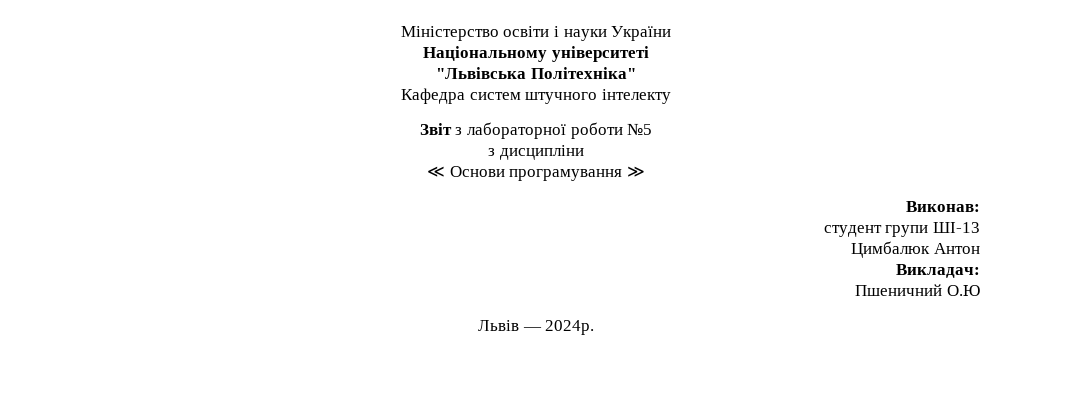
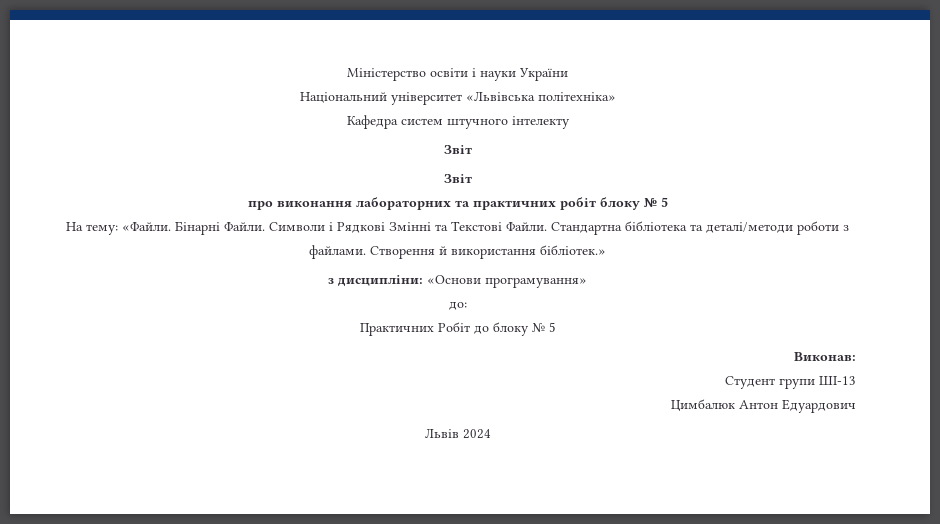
[423,46,649,62] [436,67,636,79] Національному університеті // "Львівська Політехніка" -> [299,91,616,105] Національний університет «Львівська політехніка»
[455,122,653,139] [488,145,584,160] [427,166,645,181] з лабораторної роботи №5 // з дисципліни // ≪ Основи програмування ≫ -> [443,174,472,183] [247,197,668,210] [66,221,849,235] [309,245,606,259] [328,275,587,288] [448,302,467,310] [359,322,556,336] // Звіт // про виконання лабораторних та практичних робіт блоку № 5 // На тему: «Файли. Бінарні Файли. Символи і Рядкові Змінні та Текстові Файли. Стандартна бібліотека та деталі/методи роботи з файлами. Створення й використання бібліотек.» // з дисципліни: «Основи програмування» // до: // Практичних Робіт до блоку № 5
[823,225,882,237] студент -> [725,376,775,389] Студент
[896,264,980,278] [855,284,980,296] // Викладач: // Пшеничний О.Ю -> [782,399,856,413] Едуардович
[522,320,595,335] — 2024р. -> [462,429,491,439] 2024

